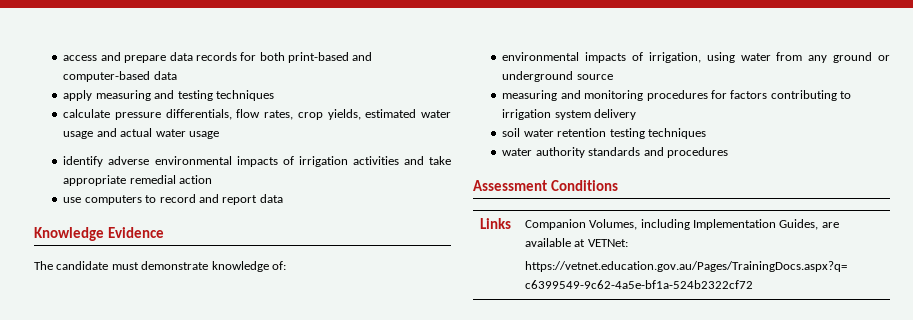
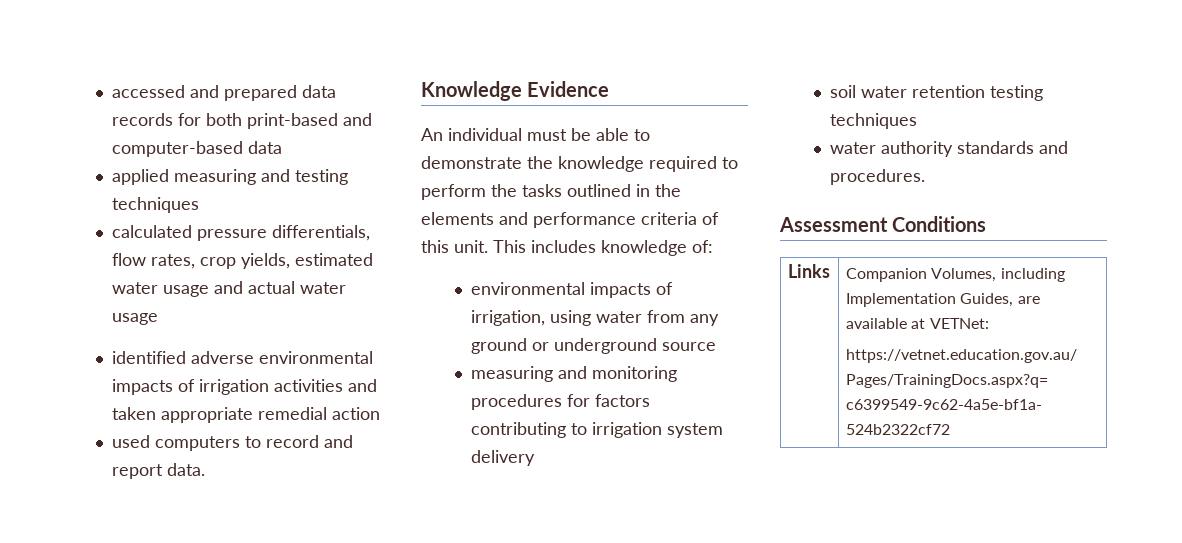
[63,52,167,63] access and prepare -> [111,85,297,101] accessed and prepared
[63,90,93,101] apply -> [111,169,169,185] applied
[63,109,111,118] calculate -> [111,225,192,238] calculated
[63,156,104,167] identify -> [111,351,186,364] identified
[428,156,451,165] take -> [111,407,156,420] taken
[63,197,82,203] use -> [111,435,150,448] used
[259,194,283,203] data -> [166,463,205,476] data.
[34,261,209,270] The candidate must demonstrate -> [421,128,650,141] [421,156,738,172] [421,184,681,200] [421,212,719,228] [421,240,596,253] An individual must be able to demonstrate the knowledge required to perform the tasks outlined in the elements and performance criteria of this unit. This includes
[666,147,728,158] procedures -> [829,169,925,185] procedures.

